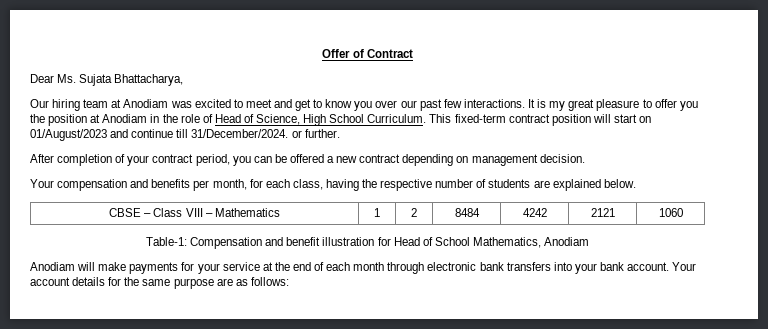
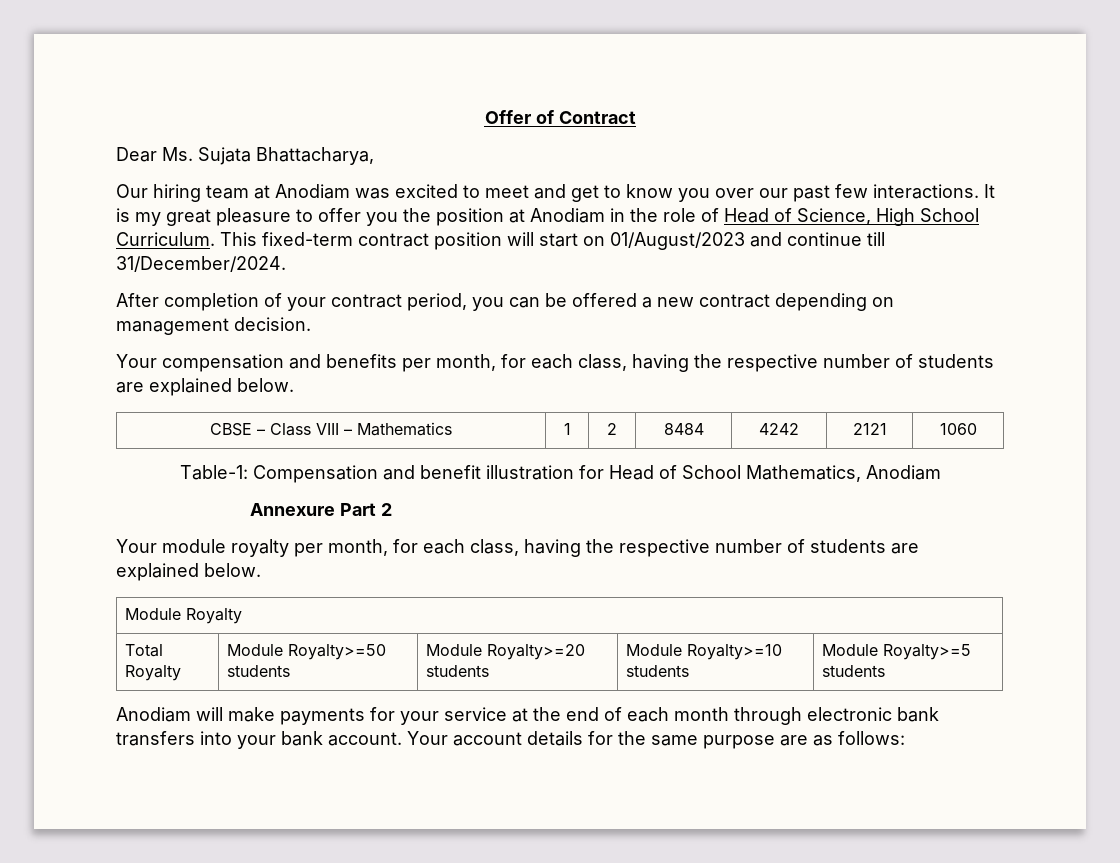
[291,129,340,138] or further. -> (286, 264) none
(590, 241) none -> [249,503,392,516] [116,539,919,557] [116,563,261,581] [124,608,242,624] [124,644,163,657] [124,665,181,681] [226,644,386,660] [226,665,290,677] [425,644,585,660] [425,665,489,677] [625,644,782,660] [625,665,689,677] [821,644,971,660] [821,665,885,677] // Annexure Part 2 // Your module royalty per month, for each class, having the respective number of students are explained below. // Module Royalty // Total Royalty | Module Royalty>=50 students | Module Royalty>=20 students | Module Royalty>=10 students | Module Royalty>=5 students

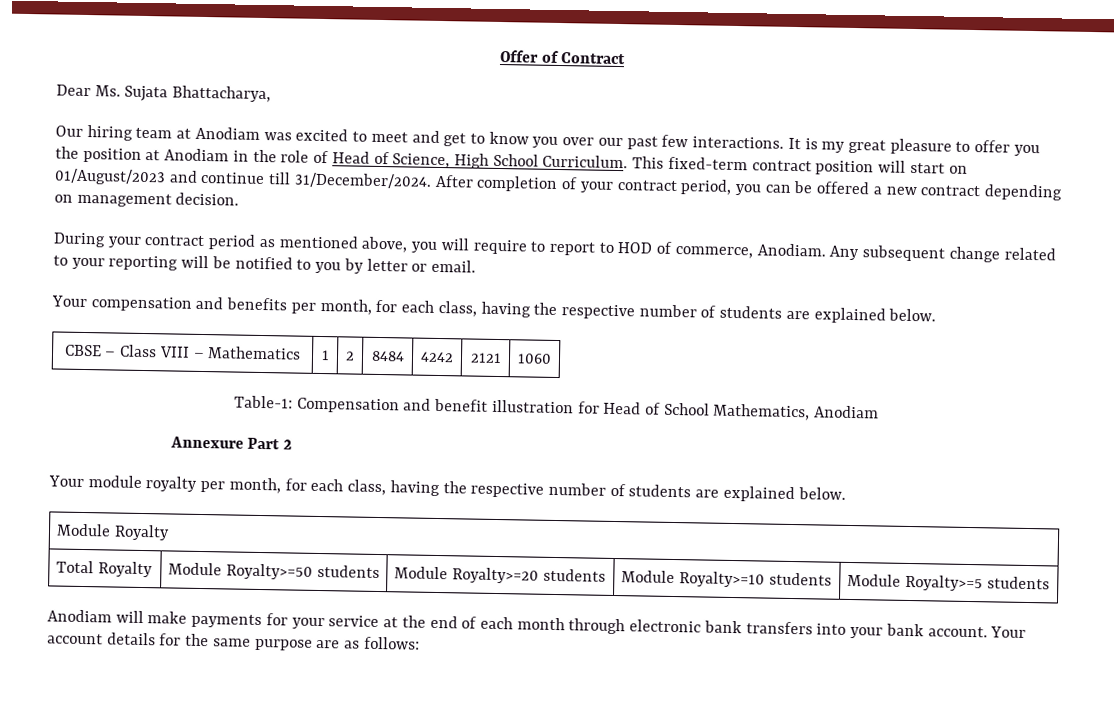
(286, 264) // -> (432, 180) none
(311, 324) none -> [53,232,1056,263] [53,255,476,274] // During your contract period as mentioned above, you will require to report to HOD of commerce, Anodiam. Any subsequent change related to your reporting will be notified to you by letter or email.

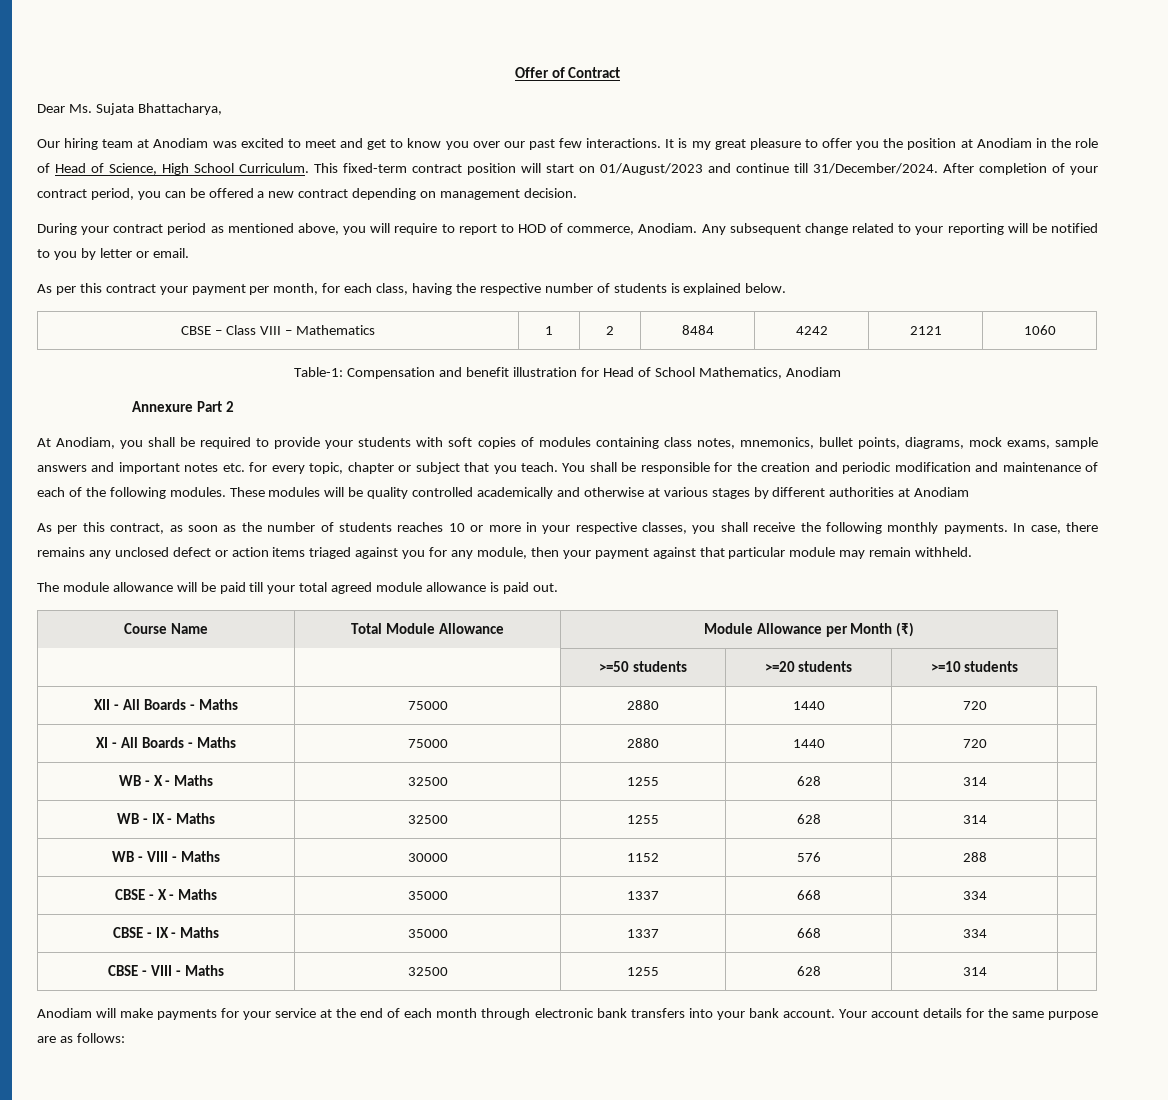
[51,295,288,312] Your compensation and benefits -> [37,283,246,295] As per this contract your payment
[785,310,810,320] are -> [670,283,680,293] is
[48,475,846,503] [56,523,170,541] [56,560,153,578] [168,562,380,580] [394,566,606,584] [621,570,832,588] [847,573,1050,592] Your module royalty per month, for each class, having the respective number of students are explained below. // Module Royalty // Total Royalty | Module Royalty>=50 students | Module Royalty>=20 students | Module Royalty>=10 students | Module Royalty>=5 students -> [37,437,1098,449] [37,462,1098,474] [37,487,970,499] [37,522,1098,534] [37,547,973,559] [37,582,558,594] [124,623,208,634] [351,623,504,634] [703,622,915,637] [599,661,687,672] [764,661,853,672] [930,661,1019,672] [94,699,238,710] [407,701,448,710] [627,700,659,710] [792,701,825,710] [962,701,987,710] [96,737,236,748] [407,739,448,748] [627,738,659,748] [792,739,825,748] [962,739,987,748] [118,775,214,786] [407,777,448,786] [627,777,659,786] [796,776,821,786] [962,777,987,786] [116,813,216,824] [407,815,448,824] [627,815,659,824] [796,814,821,824] [962,815,987,824] [112,851,220,862] [407,853,448,862] [627,853,659,862] [796,852,821,862] [962,852,987,862] [114,889,218,900] [407,891,448,900] [627,891,659,900] [796,890,821,900] [962,891,987,900] [112,927,220,938] [407,929,448,938] [627,929,659,938] [796,928,821,938] [962,929,987,938] [108,965,224,976] [407,967,448,976] [627,967,659,976] [796,966,821,976] [962,967,987,976] At Anodiam, you shall be required to provide your students with soft copies of modules containing class notes, mnemonics, bullet points, diagrams, mock exams, sample answers and important notes etc. for every topic, chapter or subject that you teach. You shall be responsible for the creation and periodic modification and maintenance of each of the following modules. These modules will be quality controlled academically and otherwise at various stages by different authorities at Anodiam // As per this contract, as soon as the number of students reaches 10 or more in your respective classes, you shall receive the following monthly payments. In case, there remains any unclosed defect or action items triaged against you for any module, then your payment against that particular module may remain withheld. // The module allowance will be paid till your total agreed module allowance is paid out. // Course Name | Total Module Allowance | Module Allowance per Month (₹) // | | >=50 students | >=20 students | >=10 students // XII - All Boards - Maths | 75000 | 2880 | 1440 | 720 | // XI - All Boards - Maths | 75000 | 2880 | 1440 | 720 | // WB - X - Maths | 32500 | 1255 | 628 | 314 | // WB - IX - Maths | 32500 | 1255 | 628 | 314 | // WB - VIII - Maths | 30000 | 1152 | 576 | 288 | // CBSE - X - Maths | 35000 | 1337 | 668 | 334 | // CBSE - IX - Maths | 35000 | 1337 | 668 | 334 | // CBSE - VIII - Maths | 32500 | 1255 | 628 | 314 |

